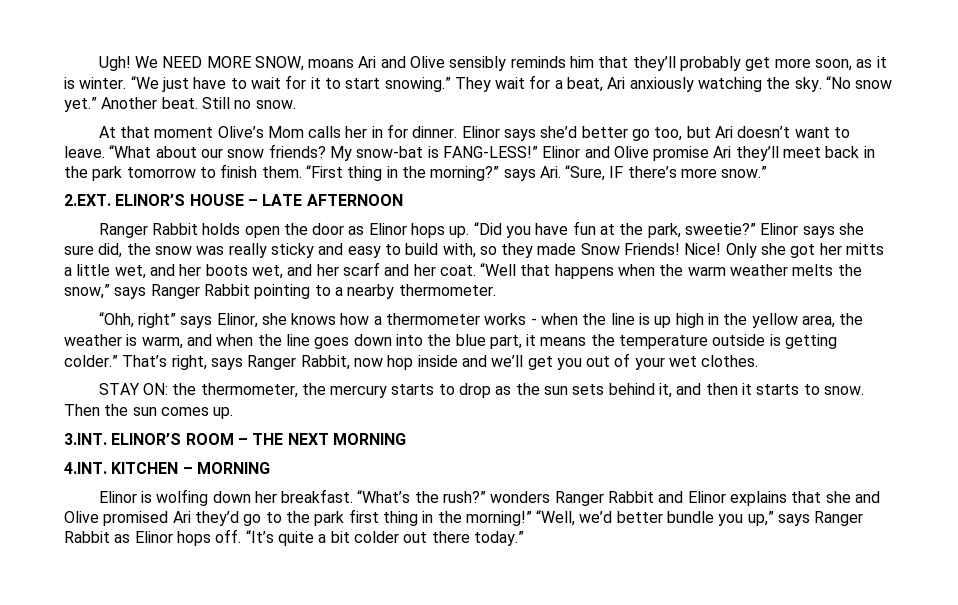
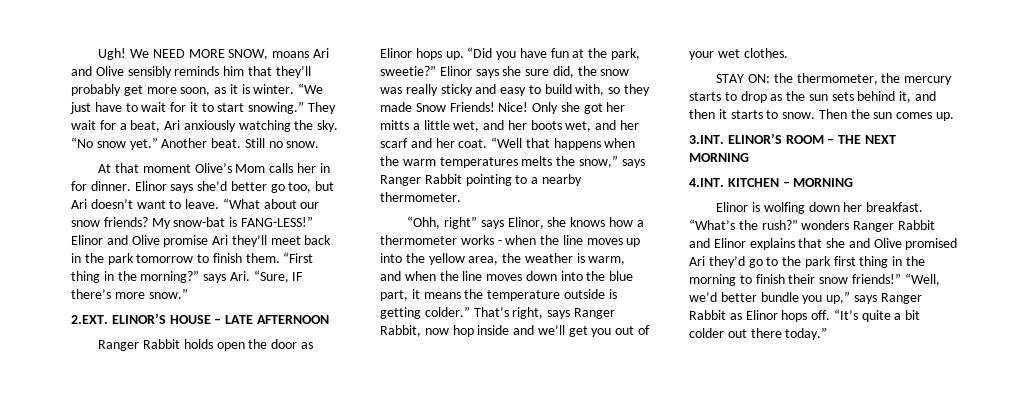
[730,264,789,276] weather -> [439,157,518,168] temperatures
[639,313,720,328] is up high in -> [586,238,641,247] [380,253,402,263] moves up into
[314,337,350,349] goes -> [486,274,523,281] moves
[465,511,532,526] morning!” -> [689,273,901,286] morning to finish their snow friends!”

